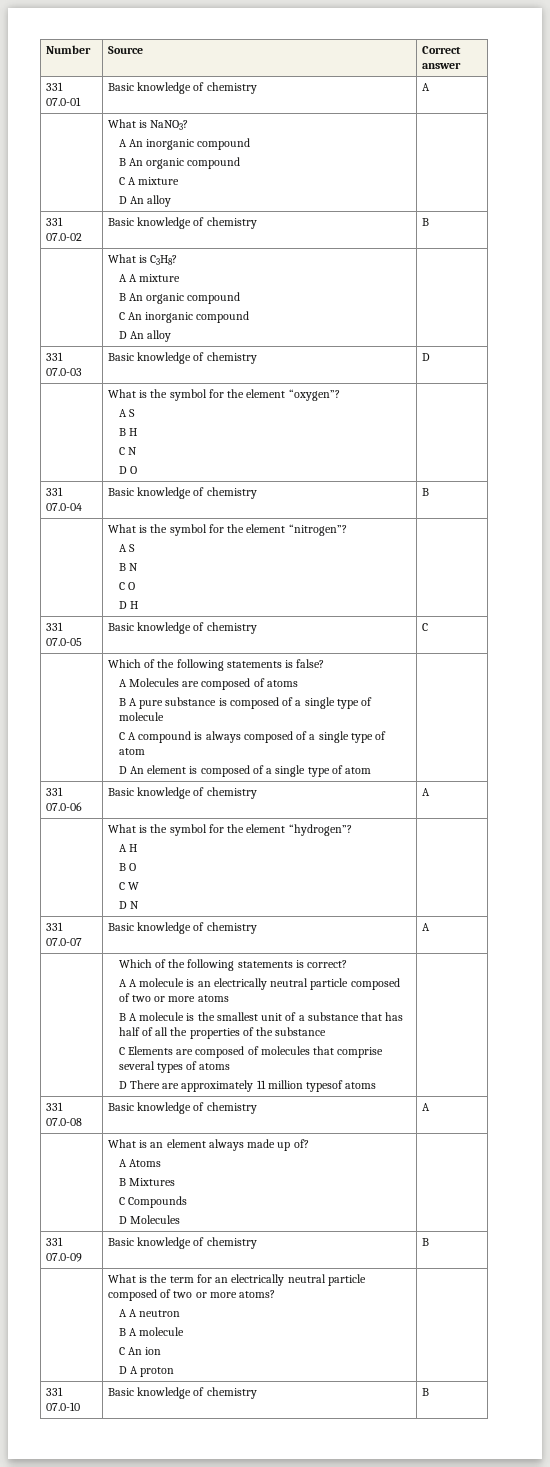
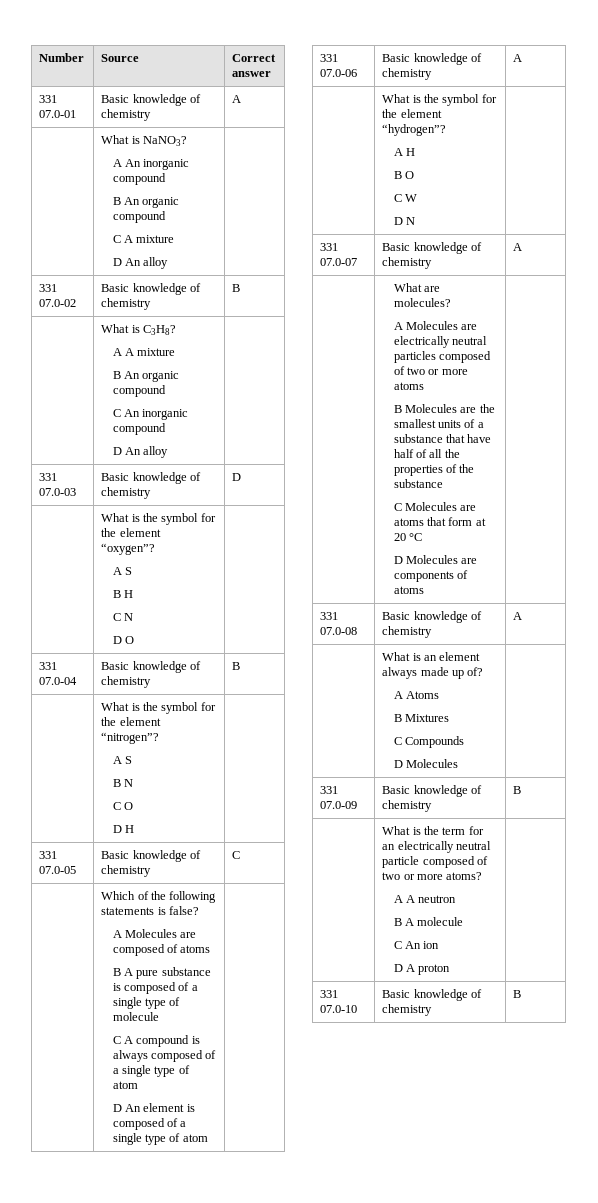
[118,959,348,971] [118,978,349,990] Which of the following statements is correct? // A A molecule is an electrically neutral particle -> [393,283,441,292] [393,298,451,307] [393,321,478,330] [393,336,488,348] [393,351,436,363] What are molecules? // A Molecules are electrically neutral particles
[128,1012,195,1021] A molecule is -> [405,404,477,413] Molecules are
[261,1013,283,1021] unit -> [438,420,462,428] units
[385,1012,404,1021] has -> [467,434,492,443] have
[127,1046,384,1058] [118,1061,231,1073] [118,1080,344,1092] Elements are composed of molecules that comprise several types of atoms // D There are approximately 11 million typesof -> [405,502,477,511] [393,517,486,526] [393,533,423,541] [393,555,478,564] [393,570,469,582] Molecules are atoms that form at 20 °C // D Molecules are components of

